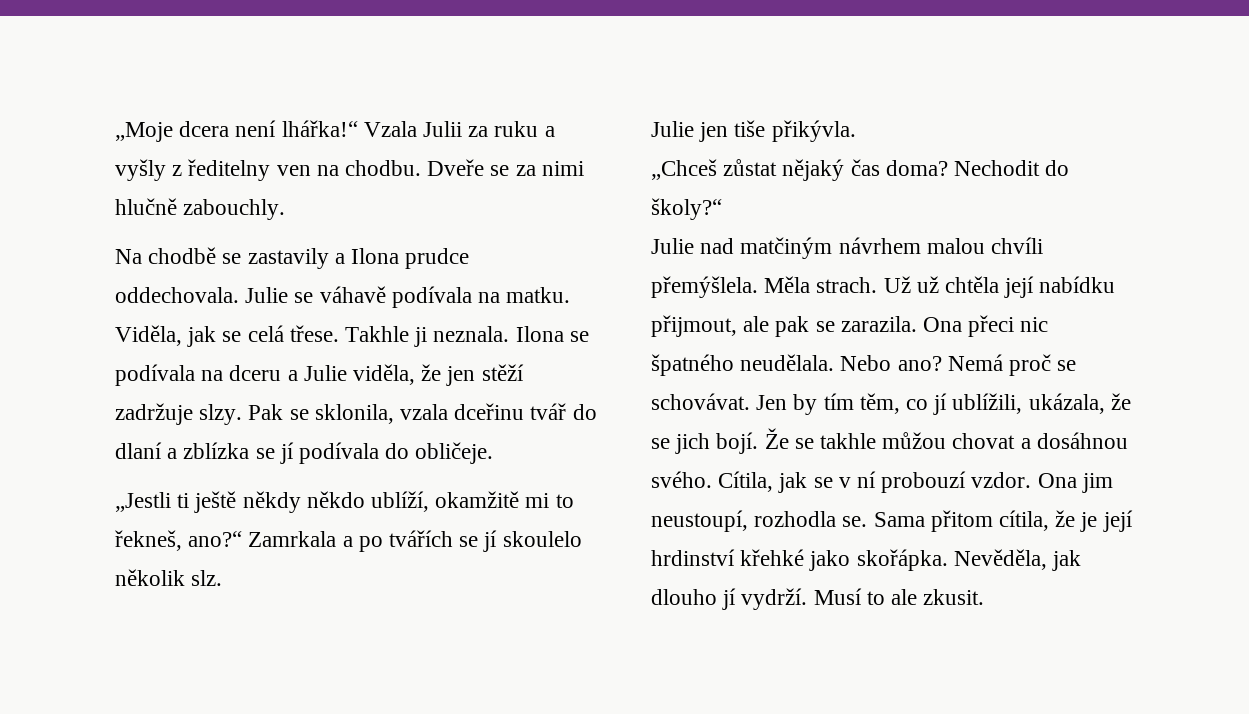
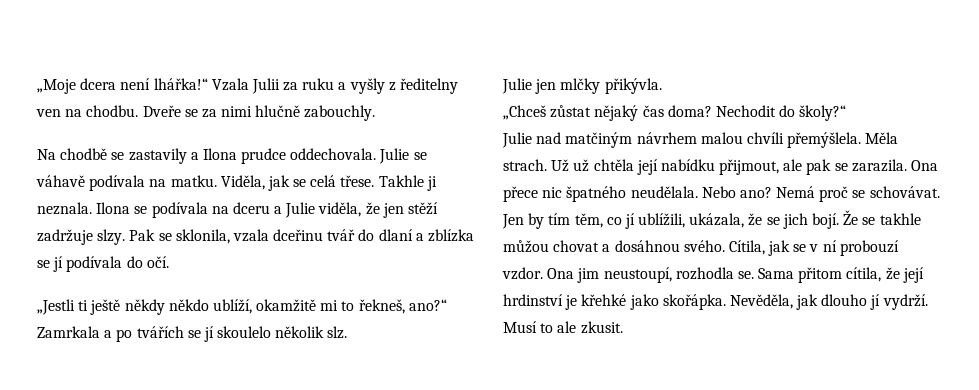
[415,442,494,464] obličeje. -> [146,256,169,268] očí.
[734,120,766,137] tiše -> [560,78,601,94] mlčky
[968,315,1015,337] přeci -> [503,186,538,202] přece
[1080,512,1098,532] je -> (900, 273) none
(735, 557) none -> [565,295,578,310] je

